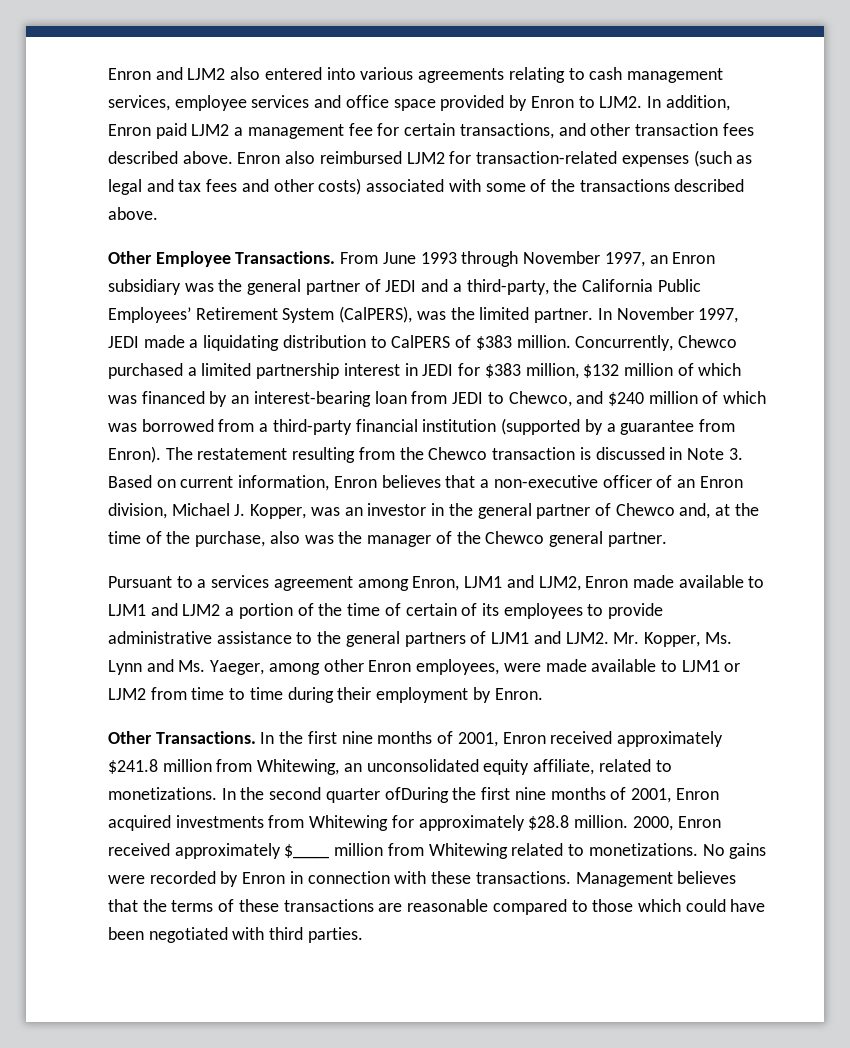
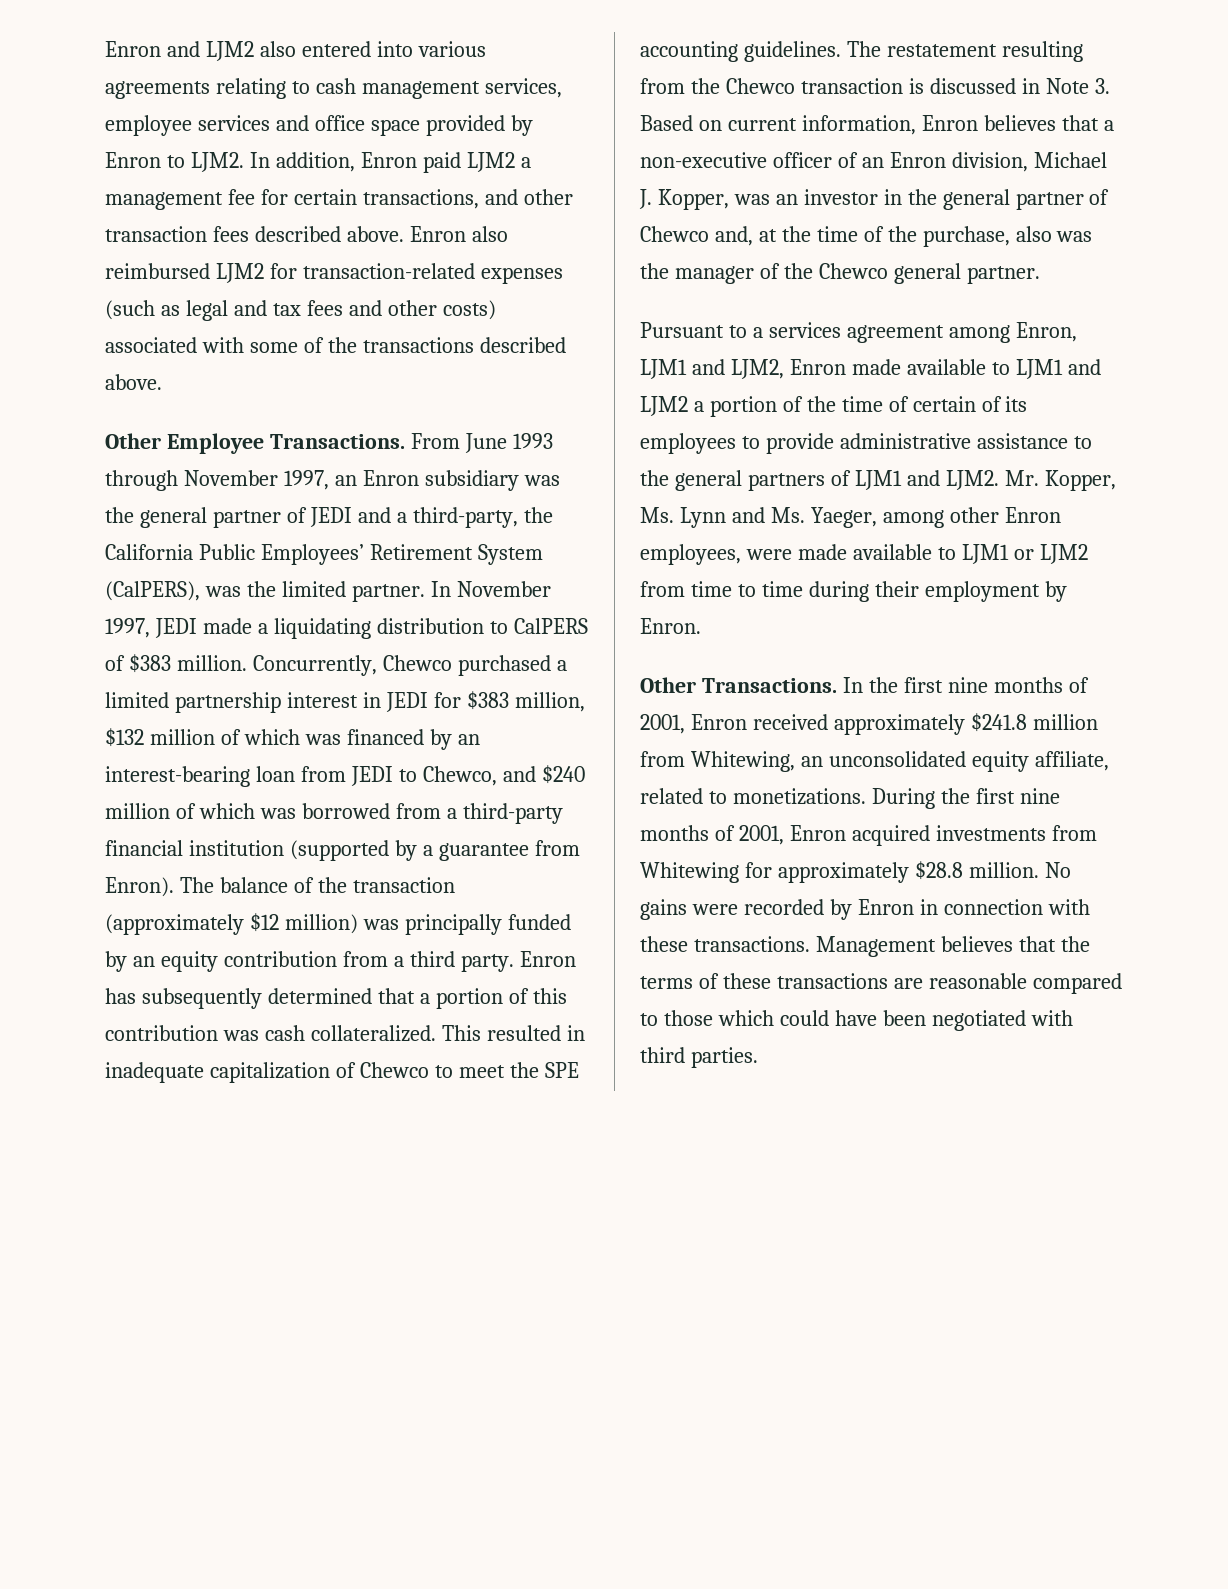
(193, 453) none -> [219,877,455,893] [105,913,571,935] [105,951,576,972] [105,988,567,1009] [105,1025,585,1042] [105,1062,579,1083] [640,41,881,62] balance of the transaction (approximately $12 million) was principally funded by an equity contribution from a third party. Enron has subsequently determined that a portion of this contribution was cash collateralized. This resulted in inadequate capitalization of Chewco to meet the SPE accounting guidelines. The
[221,787,449,803] In the second quarter ofDuring -> [871,788,935,809] During
[632,816,721,831] [108,843,698,859] 2000, Enron received approximately $____ million from Whitewing related to monetizations. -> (1039, 870) none

